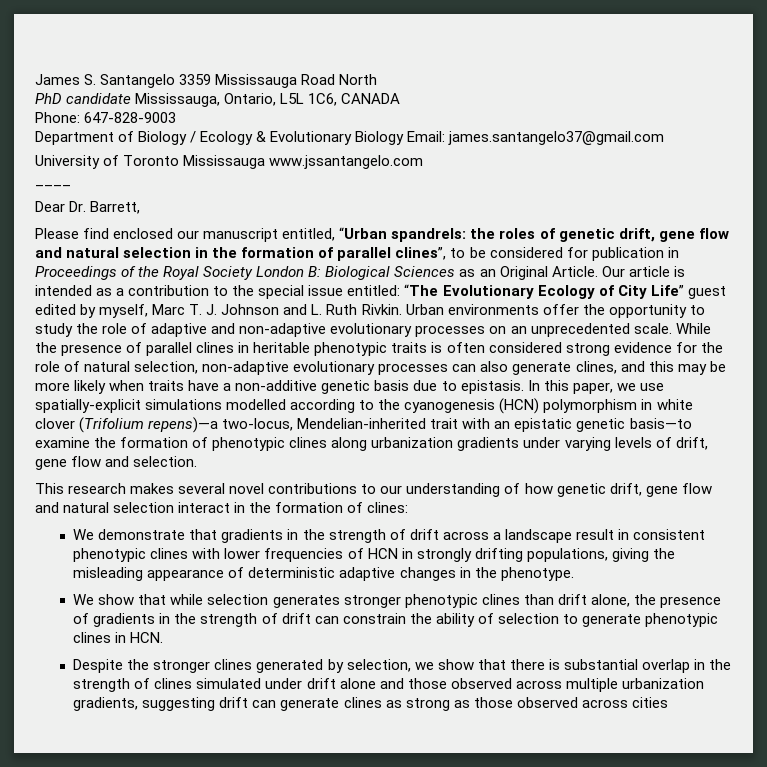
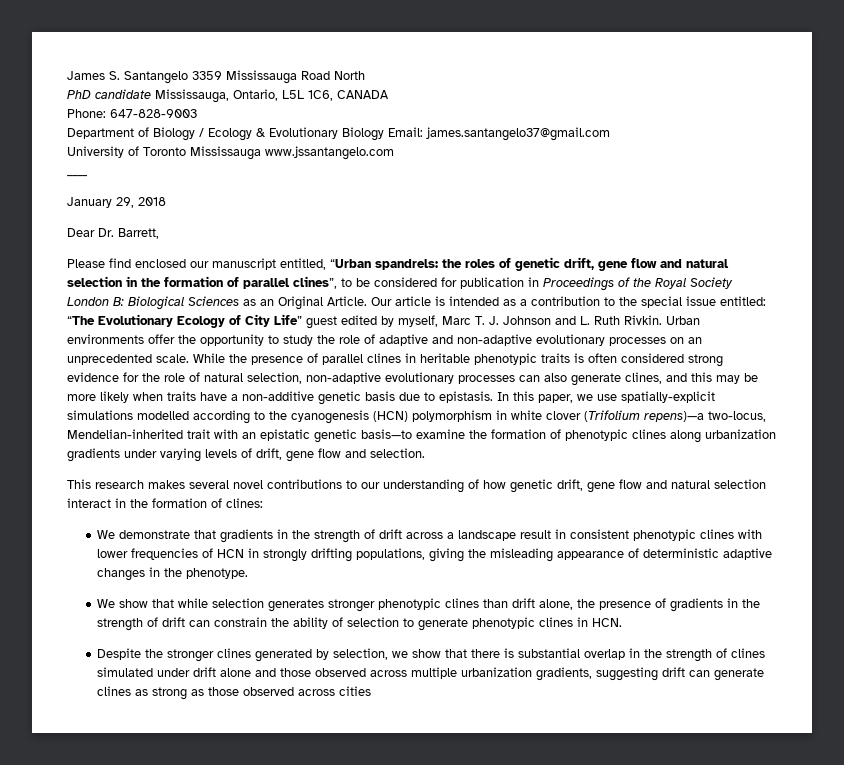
(71, 186) none -> [67,197,166,208] // January 29, 2018

